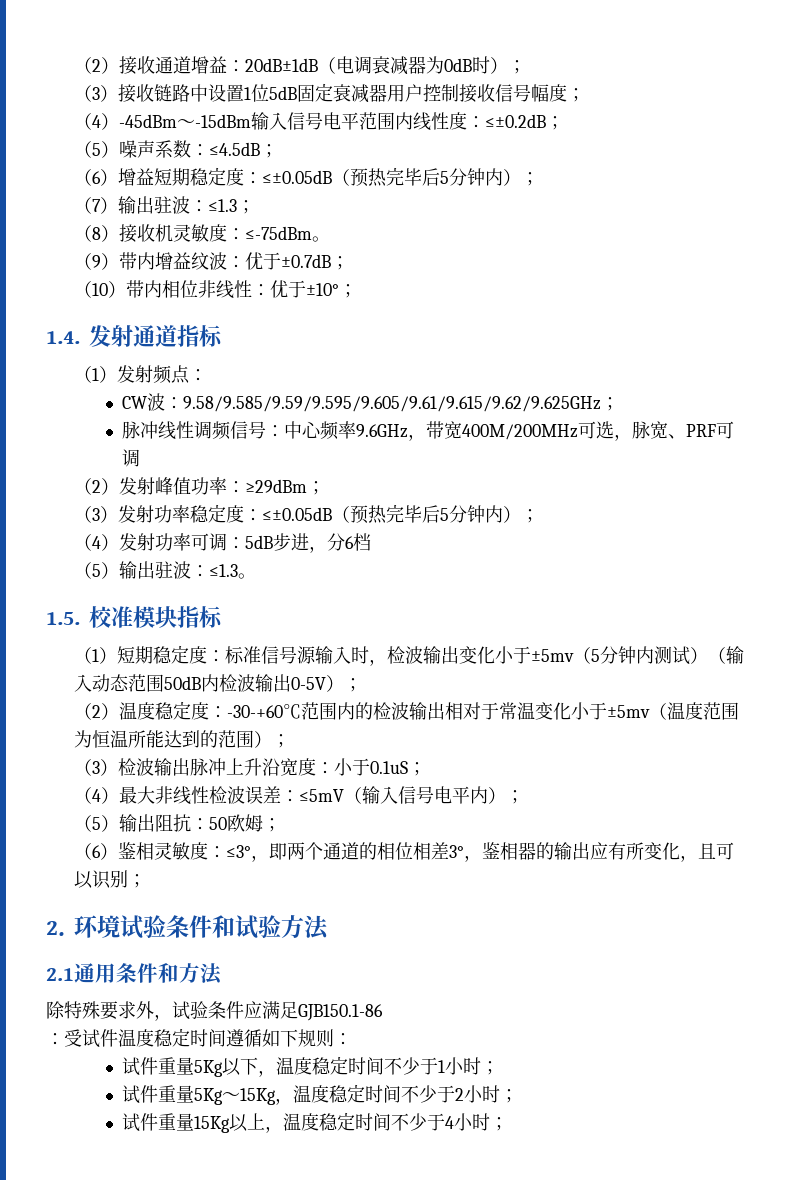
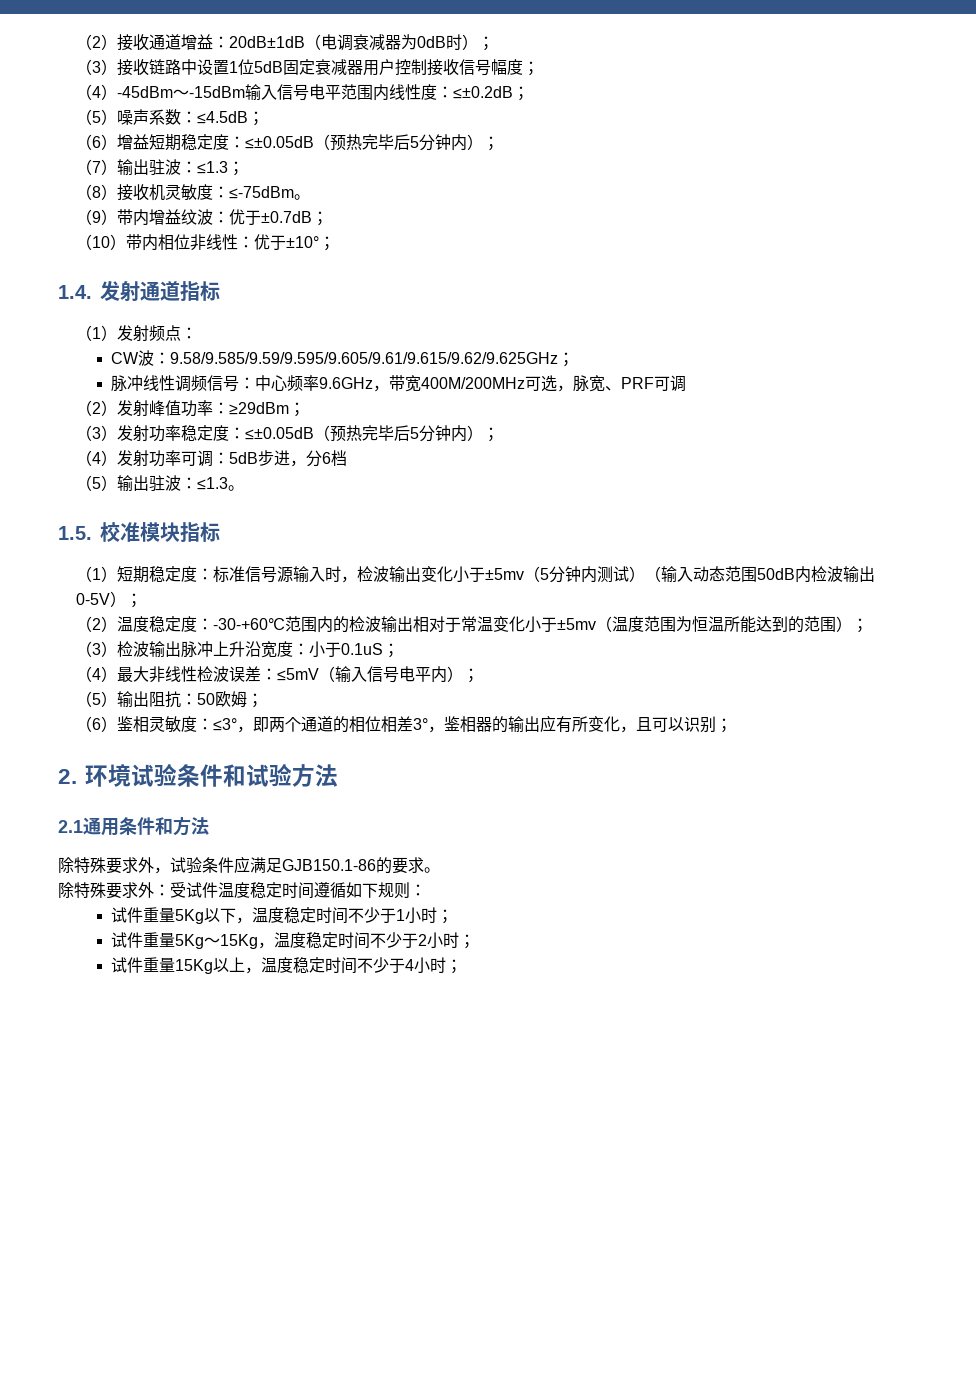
(383, 1012) // -> [376,857,440,874] [58,882,154,899] 的要求。 // 除特殊要求外

